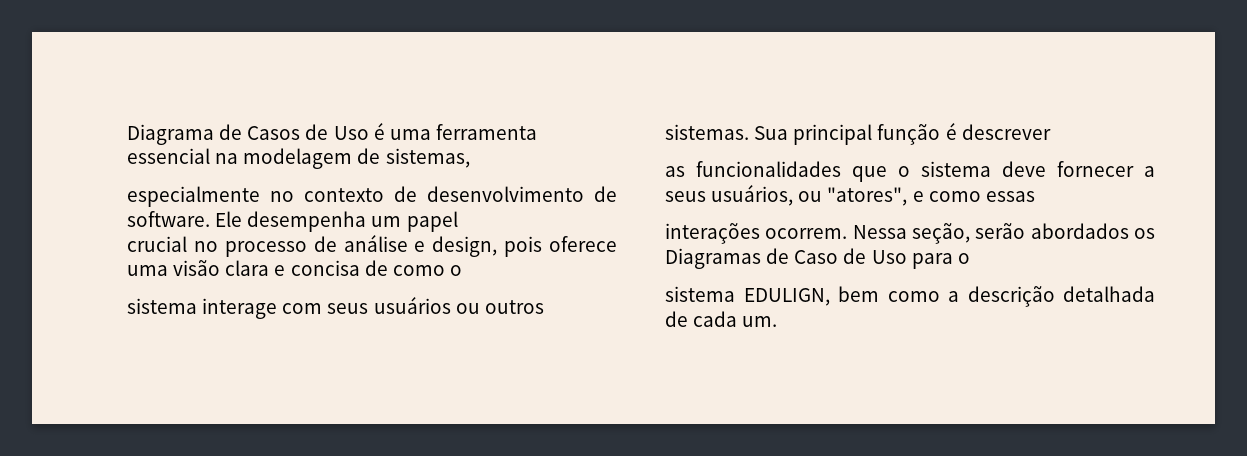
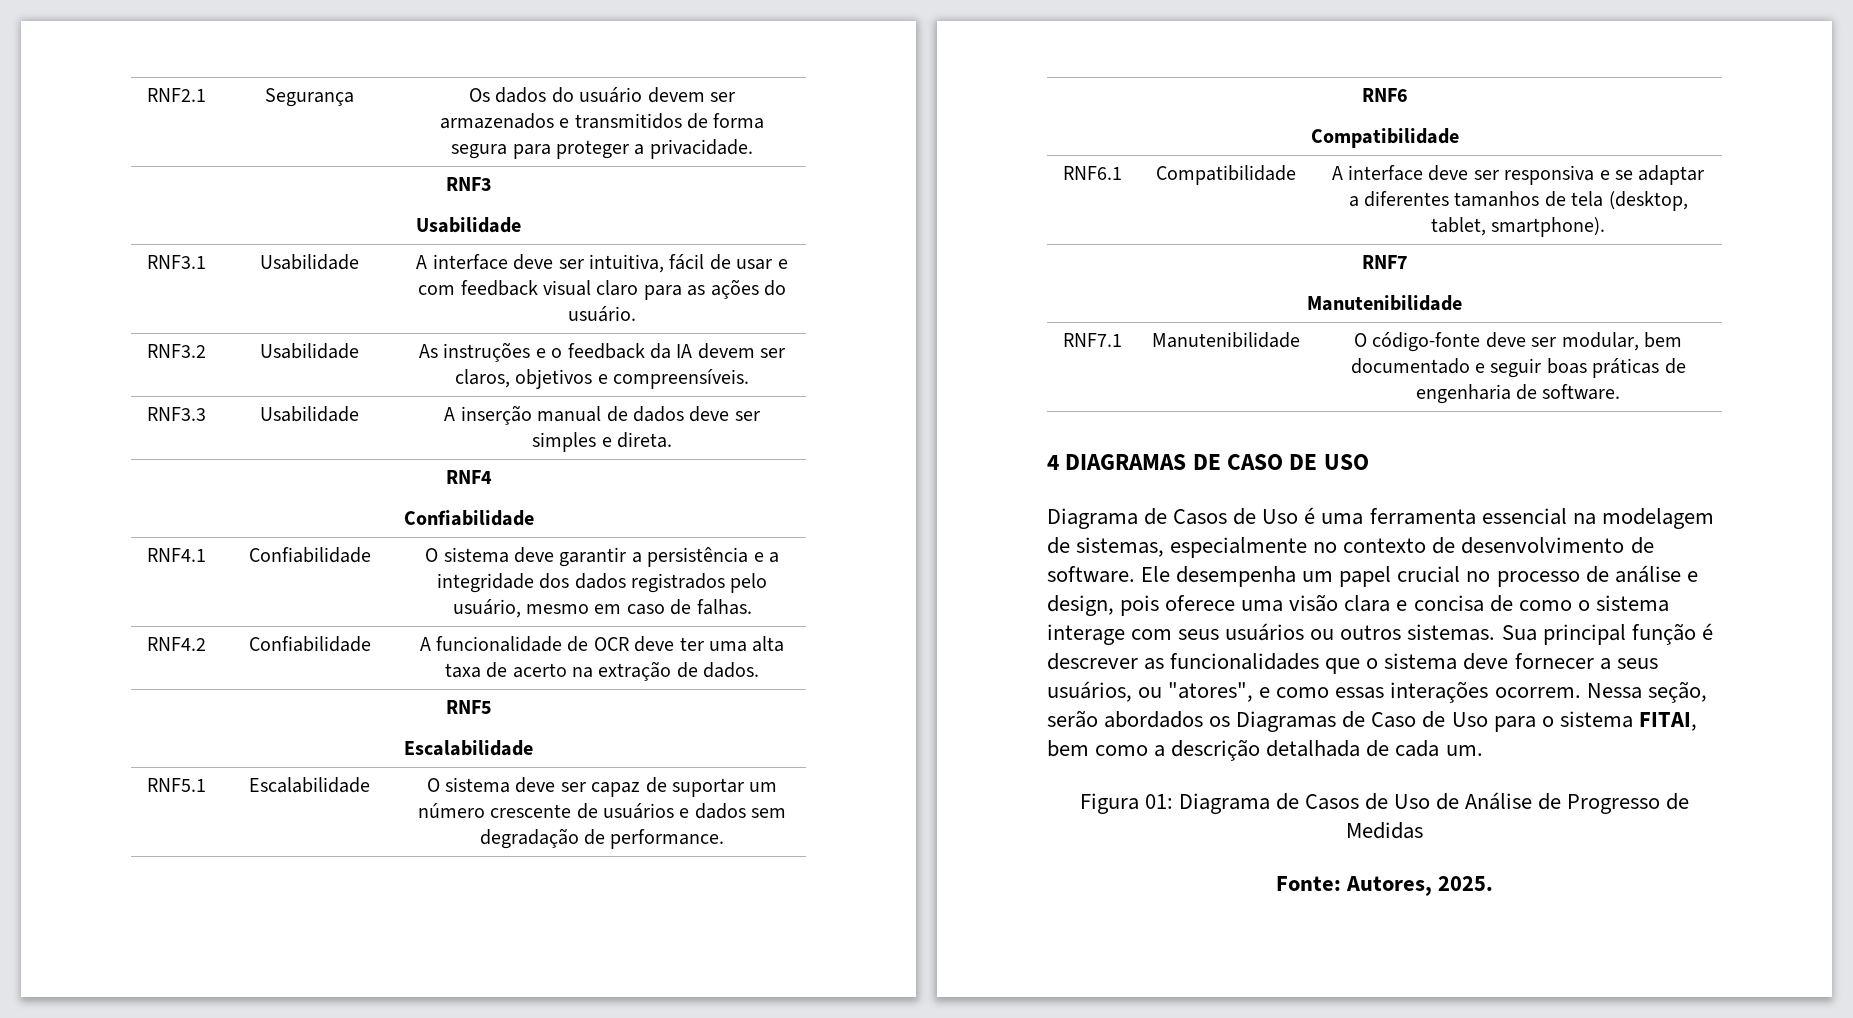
(127, 134) none -> [146,88,206,102] [265,88,354,107] [469,87,735,103] [439,113,765,129] [451,139,753,159] [445,177,492,191] [416,217,521,233] [146,255,206,269] [260,254,359,270] [416,254,788,273] [418,279,786,300] [568,306,636,322] [146,344,206,358] [260,343,359,359] [418,342,786,362] [454,369,750,389] [146,407,206,421] [260,406,359,422] [444,405,760,425] [532,432,672,452] [445,470,492,484] [403,510,534,526] [146,548,206,562] [248,547,371,563] [425,547,779,567] [436,573,768,593] [452,599,752,618] [146,637,206,651] [248,636,371,652] [419,636,785,652] [444,661,760,681] [445,700,492,714] [404,740,533,756] [146,778,206,792] [249,777,370,793] [426,777,778,797] [417,803,787,819] [479,828,725,849] [1361,88,1408,102] [1310,128,1459,148] [1062,166,1122,180] [1155,165,1296,185] [1331,165,1705,185] [1348,191,1688,211] [1430,217,1606,237] [1361,255,1408,269] [1307,295,1462,311] [1062,333,1122,347] [1151,332,1300,348] [1354,332,1682,352] [1350,358,1686,378] [1415,384,1621,404] [1047,454,1369,470] RNF2.1 | Segurança | Os dados do usuário devem ser armazenados e transmitidos de forma segura para proteger a privacidade. // RNF3 // Usabilidade // RNF3.1 | Usabilidade | A interface deve ser intuitiva, fácil de usar e com feedback visual claro para as ações do usuário. // RNF3.2 | Usabilidade | As instruções e o feedback da IA devem ser claros, objetivos e compreensíveis. // RNF3.3 | Usabilidade | A inserção manual de dados deve ser simples e direta. // RNF4 // Confiabilidade // RNF4.1 | Confiabilidade | O sistema deve garantir a persistência e a integridade dos dados registrados pelo usuário, mesmo em caso de falhas. // RNF4.2 | Confiabilidade | A funcionalidade de OCR deve ter uma alta taxa de acerto na extração de dados. // RNF5 // Escalabilidade // RNF5.1 | Escalabilidade | O sistema deve ser capaz de suportar um número crescente de usuários e dados sem degradação de performance. // RNF6 // Compatibilidade // RNF6.1 | Compatibilidade | A interface deve ser responsiva e se adaptar a diferentes tamanhos de tela (desktop, tablet, smartphone). // RNF7 // Manutenibilidade // RNF7.1 | Manutenibilidade | O código-fonte deve ser modular, bem documentado e seguir boas práticas de engenharia de software. // 4 DIAGRAMAS DE CASO DE USO //
(470, 158) // -> (1165, 547) none
(458, 221) // -> (1392, 576) none
(462, 270) // -> (1590, 605) none
(1051, 132) // -> (1138, 661) none
(1035, 196) // -> (1385, 693) none
[665,286,830,306] // sistema EDULIGN, -> [1559,711,1697,731] sistema FITAI,
(778, 321) none -> [1079,792,1690,814] [1346,822,1423,839] [1275,876,1494,896] // Figura 01: Diagrama de Casos de Uso de Análise de Progresso de Medidas // Fonte: Autores, 2025.

